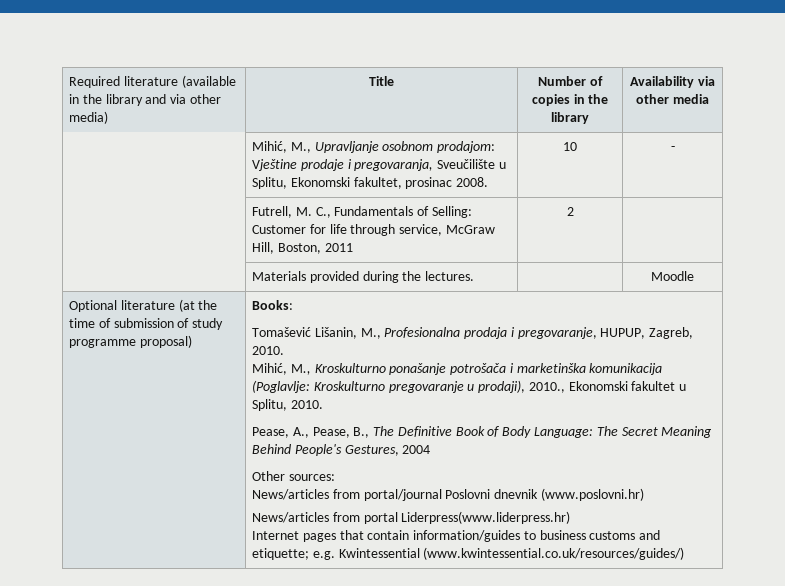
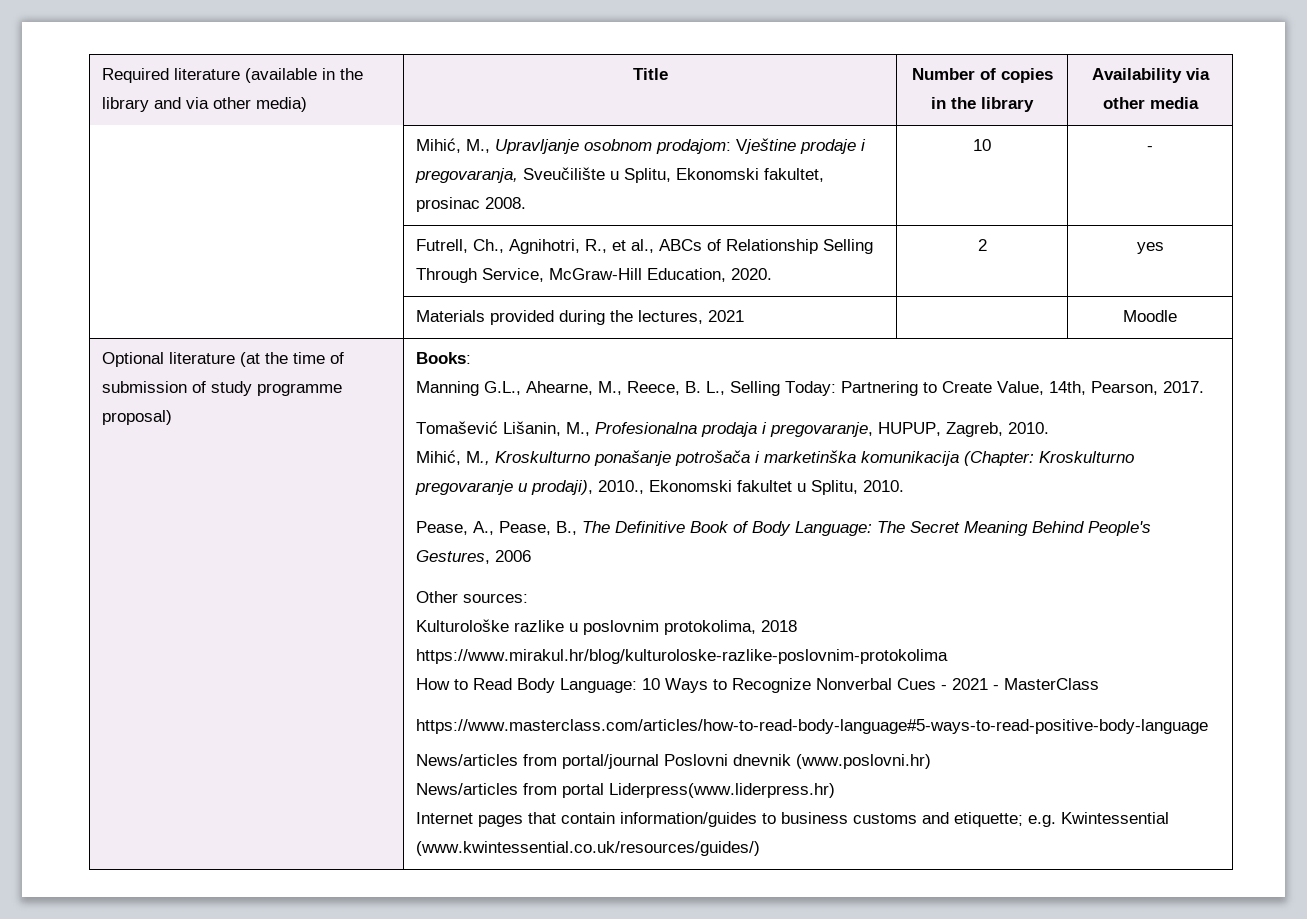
[295,206,472,218] [252,224,495,236] [252,242,353,254] M. C., Fundamentals of Selling: Customer for life through service, McGraw Hill, Boston, 2011 -> [472,239,873,254] [415,268,772,283] Ch., Agnihotri, R., et al., ABCs of Relationship Selling Through Service, McGraw-Hill Education, 2020.
(574, 211) none -> [1136,242,1164,254] yes
[425,271,475,281] lectures. -> [637,310,744,324] lectures, 2021
(294, 305) none -> [415,381,1204,396] // Manning G.L., Ahearne, M., Reece, B. L., Selling Today: Partnering to Create Value, 14th, Pearson, 2017.
[252,380,311,393] (Poglavlje: -> [963,451,1034,466] (Chapter:
[402,445,431,454] 2004 -> [494,550,531,562] 2006
(335, 477) none -> [415,619,797,635] [415,649,948,664] [415,678,1099,693] [415,719,1208,734] // Kulturološke razlike u poslovnim protokolima, 2018 https://www.mirakul.hr/blog/kulturoloske-razlike-poslovnim-protokolima // How to Read Body Language: 10 Ways to Recognize Nonverbal Cues - 2021 - MasterClass // https://www.masterclass.com/articles/how-to-read-body-language#5-ways-to-read-positive-body-language

